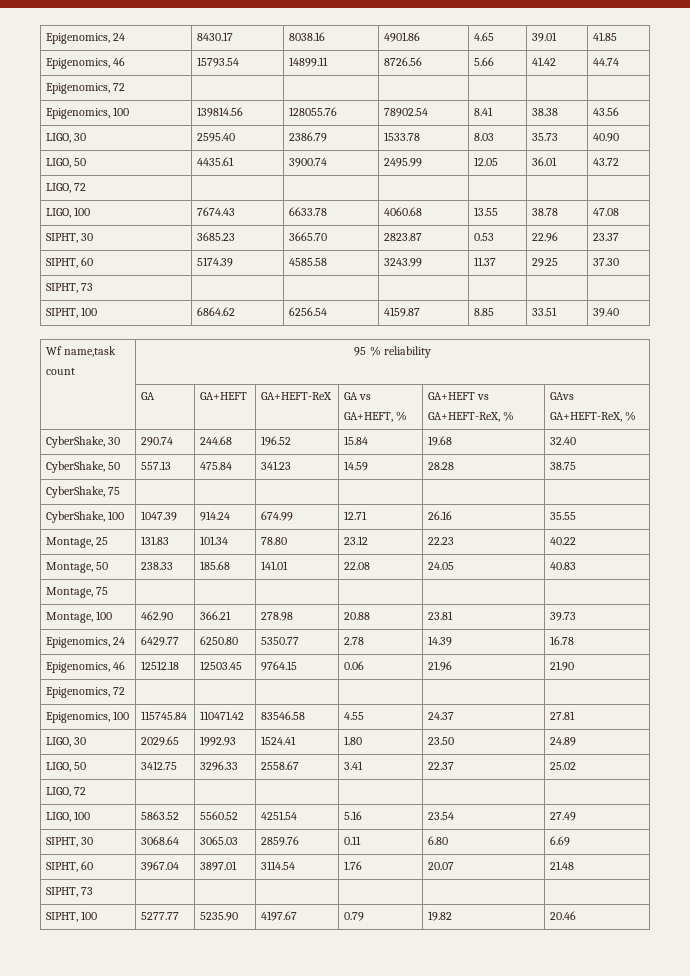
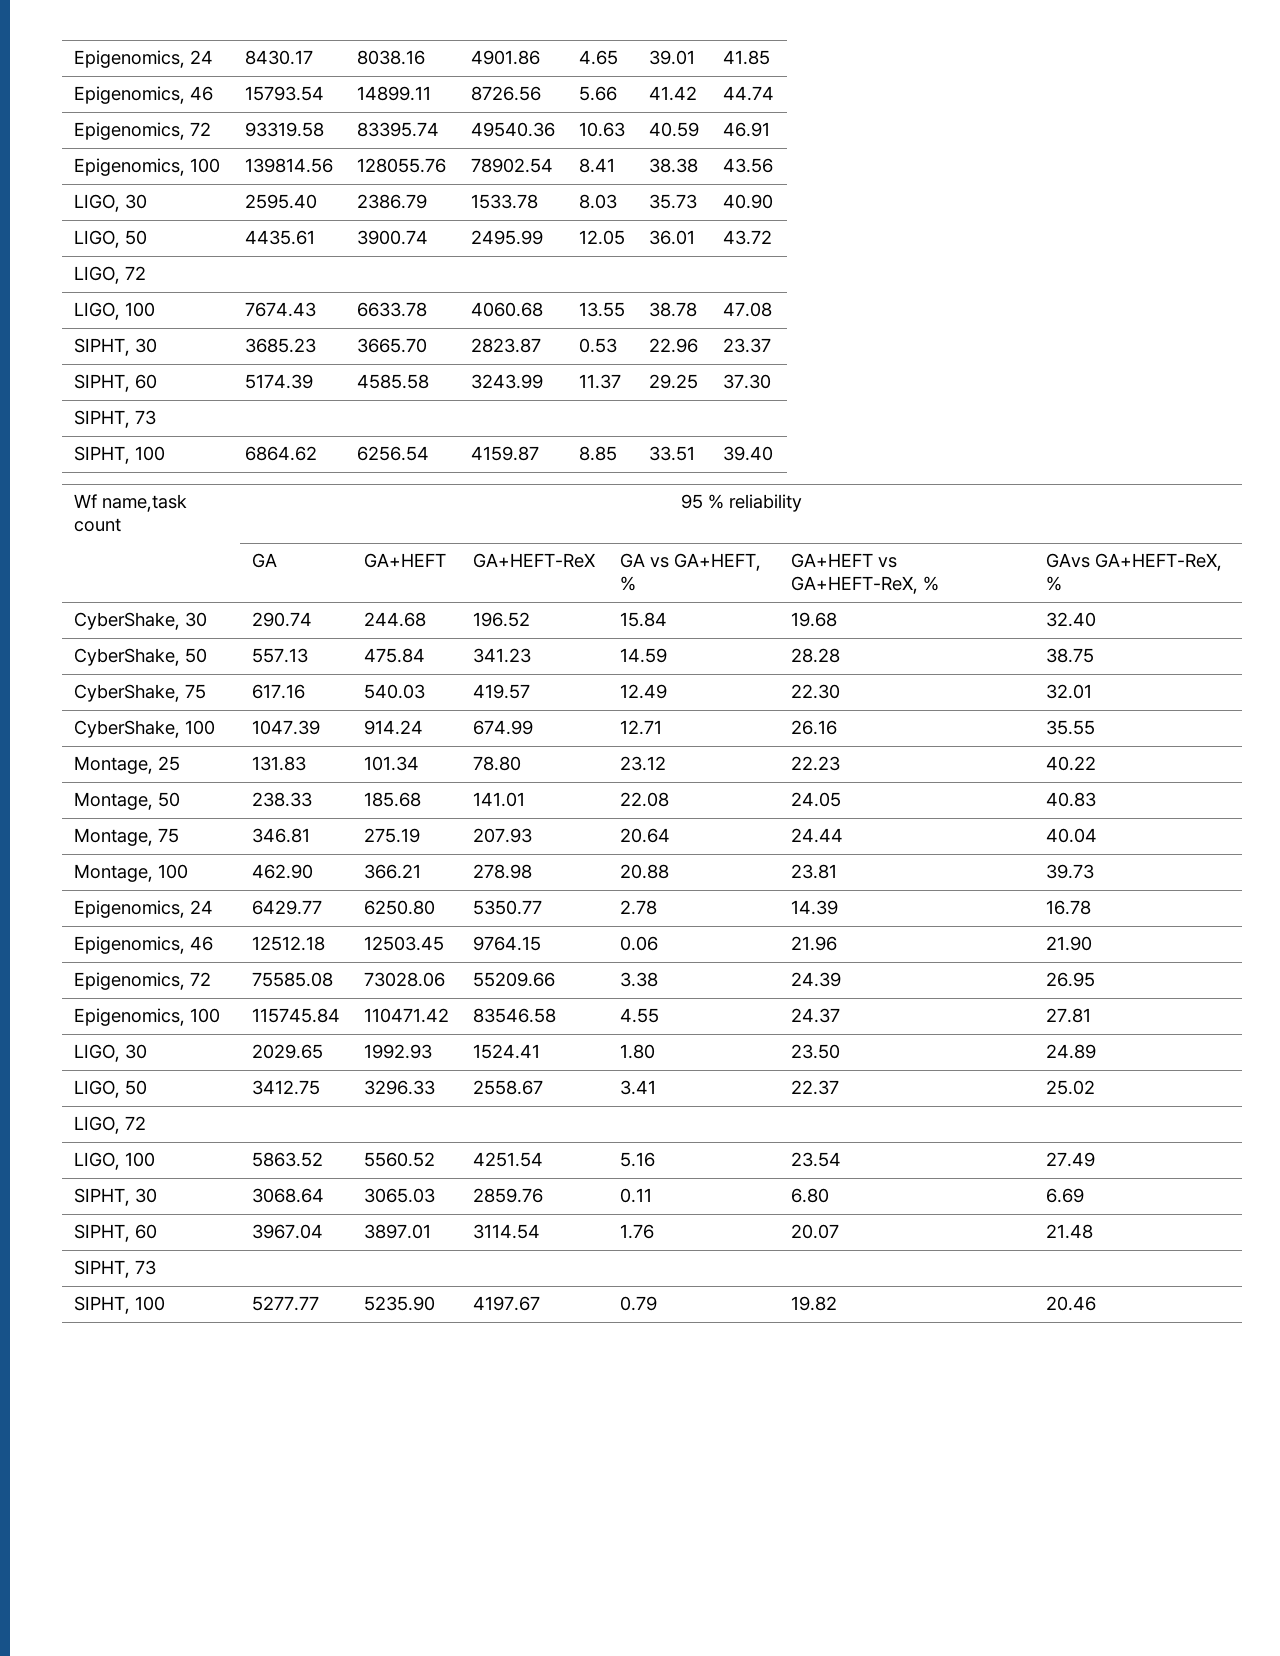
(126, 87) | | | | | -> [244,122,324,137] [356,122,439,137] [470,122,555,137] [578,122,625,137] [648,122,699,137] [722,122,770,137] 93319.58 | 83395.74 | 49540.36 | 10.63 | 40.59 | 46.91
(121, 491) | | | | | -> [251,684,305,699] [363,684,425,699] [472,684,530,699] [619,684,667,699] [790,684,840,699] [1045,684,1092,699] 617.16 | 540.03 | 419.57 | 12.49 | 22.30 | 32.01
(109, 591) | | | | | -> [251,828,310,843] [363,828,420,843] [472,828,532,843] [619,828,670,843] [790,828,843,843] [1045,828,1097,843] 346.81 | 275.19 | 207.93 | 20.64 | 24.44 | 40.04
(126, 691) | | | | | -> [251,972,333,987] [363,972,445,987] [472,972,555,987] [619,972,658,987] [790,972,841,987] [1045,972,1095,987] 75585.08 | 73028.06 | 55209.66 | 3.38 | 24.39 | 26.95

